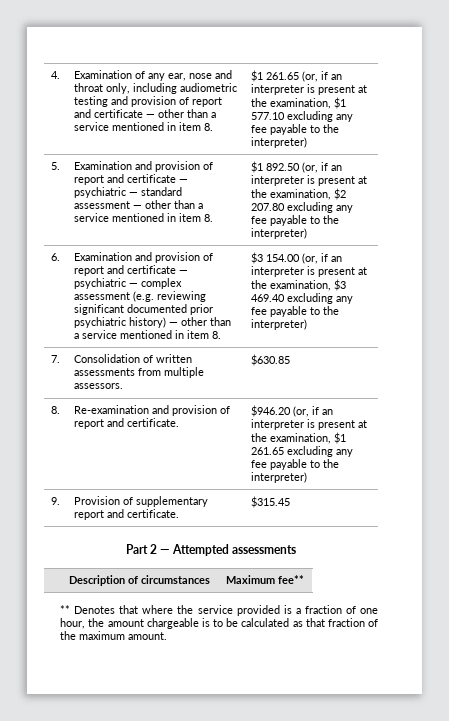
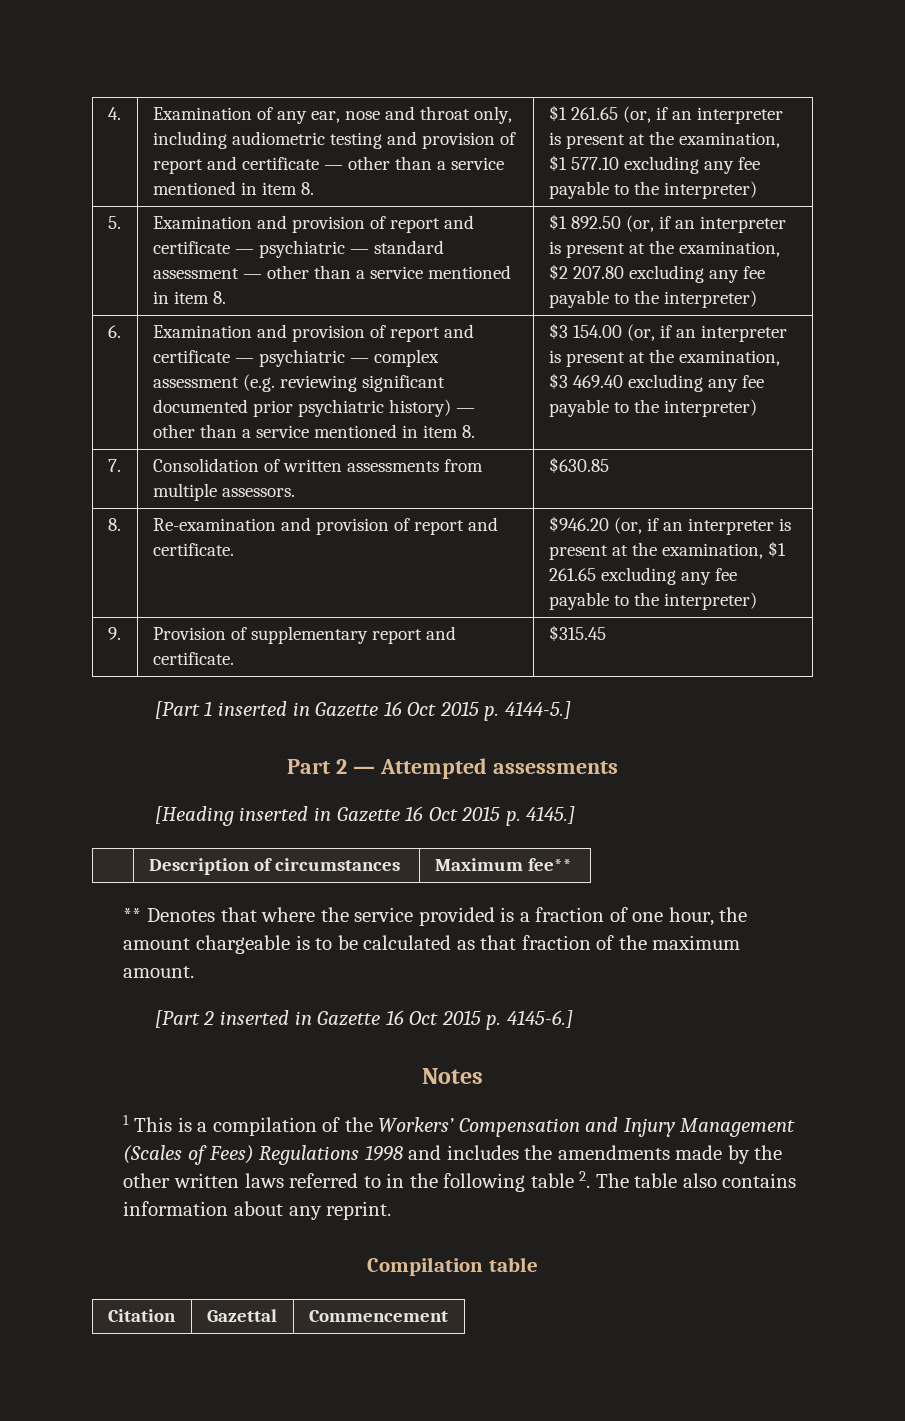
(290, 502) none -> [154,701,571,721] // [Part 1 inserted in Gazette 16 Oct 2015 p. 4144-5.]
(297, 549) none -> [154,806,576,826] // [Heading inserted in Gazette 16 Oct 2015 p. 4145.]
(168, 636) none -> [154,1010,573,1030] [422,1068,483,1084] [123,1115,796,1137] [123,1145,783,1165] [123,1171,797,1192] [123,1201,392,1220] [367,1257,538,1276] [107,1309,176,1322] [206,1309,277,1322] [308,1310,448,1322] // [Part 2 inserted in Gazette 16 Oct 2015 p. 4145-6.] // Notes // 1 This is a compilation of the Workers’ Compensation and Injury Management (Scales of Fees) Regulations 1998 and includes the amendments made by the other written laws referred to in the following table 2. The table also contains information about any reprint. // Compilation table // Citation | Gazettal | Commencement

